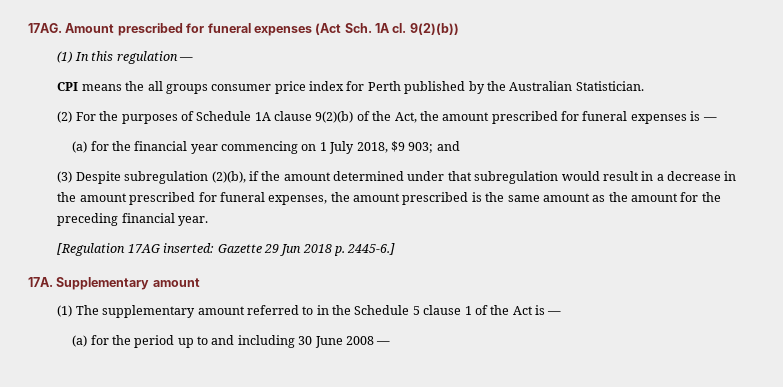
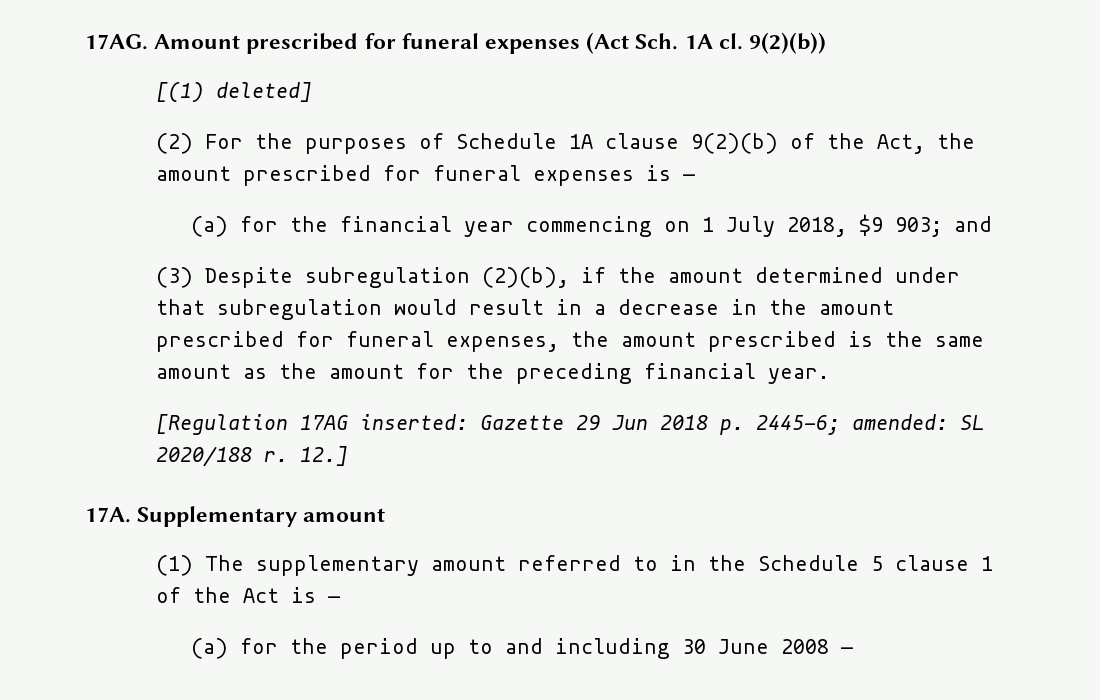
[57,51,193,64] [57,81,644,94] (1) In this regulation — // CPI means the all groups consumer price index for Perth published by the Australian Statistician. -> [155,82,312,102] [(1) deleted]
[347,243,396,255] 2445-6.] -> [755,414,984,435] [155,446,348,467] 2445-6; amended: SL 2020/188 r. 12.]

